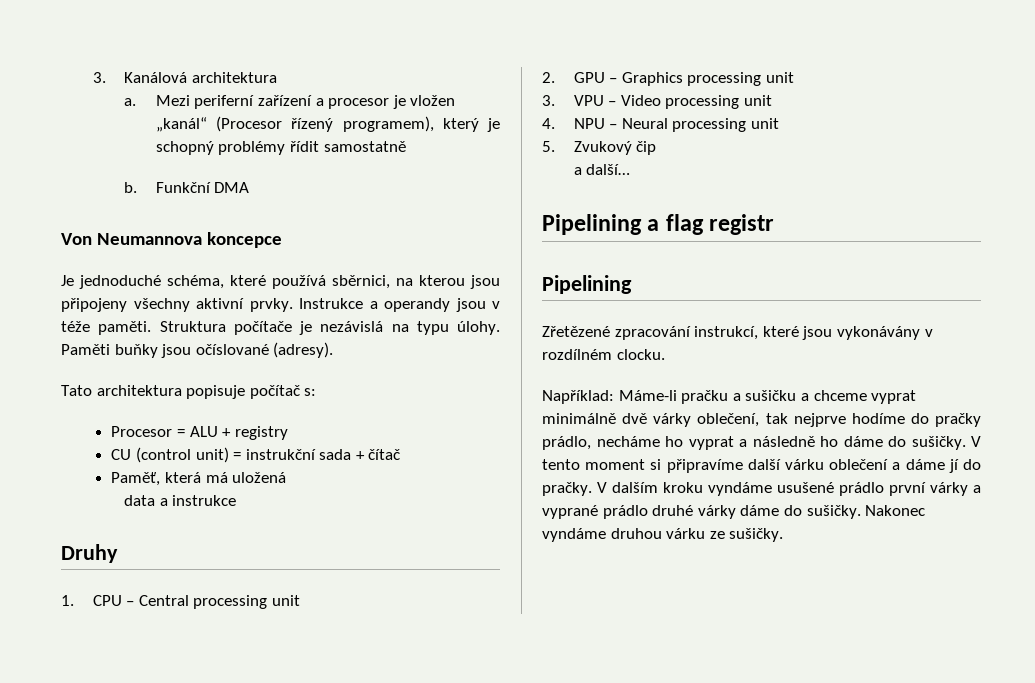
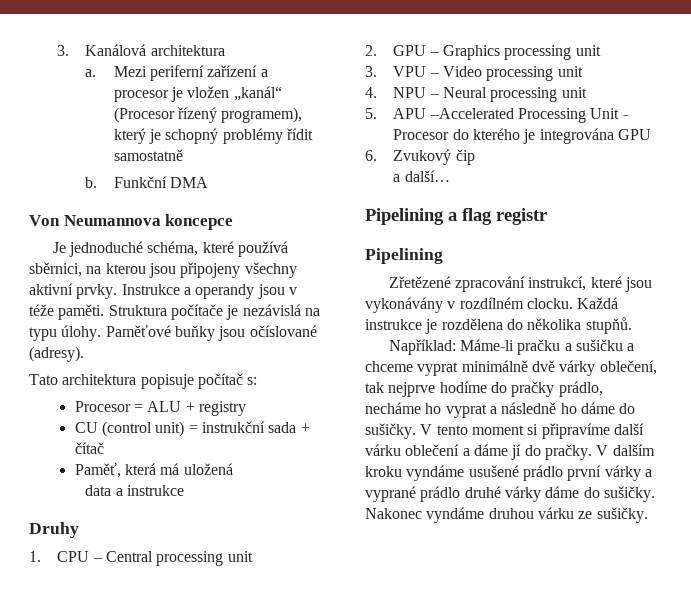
[61,344,110,355] Paměti -> [105,325,171,337] Paměťové
(555, 146) none -> [393,108,628,123] [393,128,651,144] [365,150,377,161] APU –Accelerated Processing Unit - Procesor do kterého je integrována GPU // 6.
(665, 354) none -> [577,297,619,309] [365,317,632,334] Každá instrukce je rozdělena do několika stupňů.

